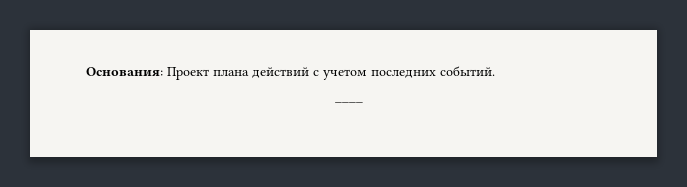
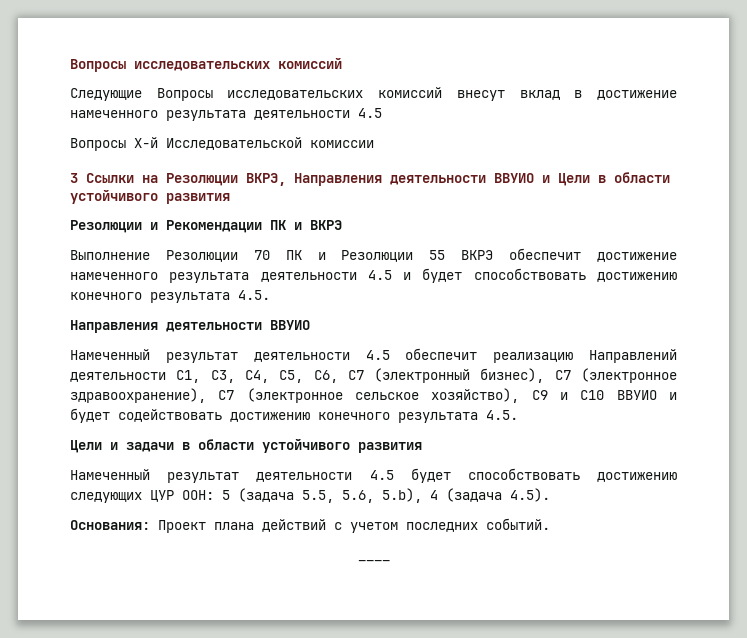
(86, 71) none -> [70,58,342,72] [70,87,677,101] [70,108,382,121] [70,137,374,151] [70,172,670,186] [70,190,230,204] [70,220,342,233] [70,248,678,262] [70,268,677,283] [70,290,270,303] [70,320,310,333] [70,348,677,363] [70,368,678,383] [70,388,677,403] [70,408,518,423] [70,439,422,453] [70,468,677,483] [70,488,550,503] Вопросы исследовательских комиссий // Следующие Вопросы исследовательских комиссий внесут вклад в достижение намеченного результата деятельности 4.5 // Вопросы Х-й Исследовательской комиссии // 3 Ссылки на Резолюции ВКРЭ, Направления деятельности ВВУИО и Цели в области устойчивого развития // Резолюции и Рекомендации ПК и ВКРЭ // Выполнение Резолюции 70 ПК и Резолюции 55 ВКРЭ обеспечит достижение намеченного результата деятельности 4.5 и будет способствовать достижению конечного результата 4.5. // Направления деятельности ВВУИО // Намеченный результат деятельности 4.5 обеспечит реализацию Направлений деятельности C1, C3, C4, C5, C6, C7 (электронный бизнес), C7 (электронное здравоохранение), C7 (электронное сельское хозяйство), C9 и C10 ВВУИО и будет содействовать достижению конечного результата 4.5. // Цели и задачи в области устойчивого развития // Намеченный результат деятельности 4.5 будет способствовать достижению следующих ЦУР ООН: 5 (задача 5.5, 5.6, 5.b), 4 (задача 4.5). //

